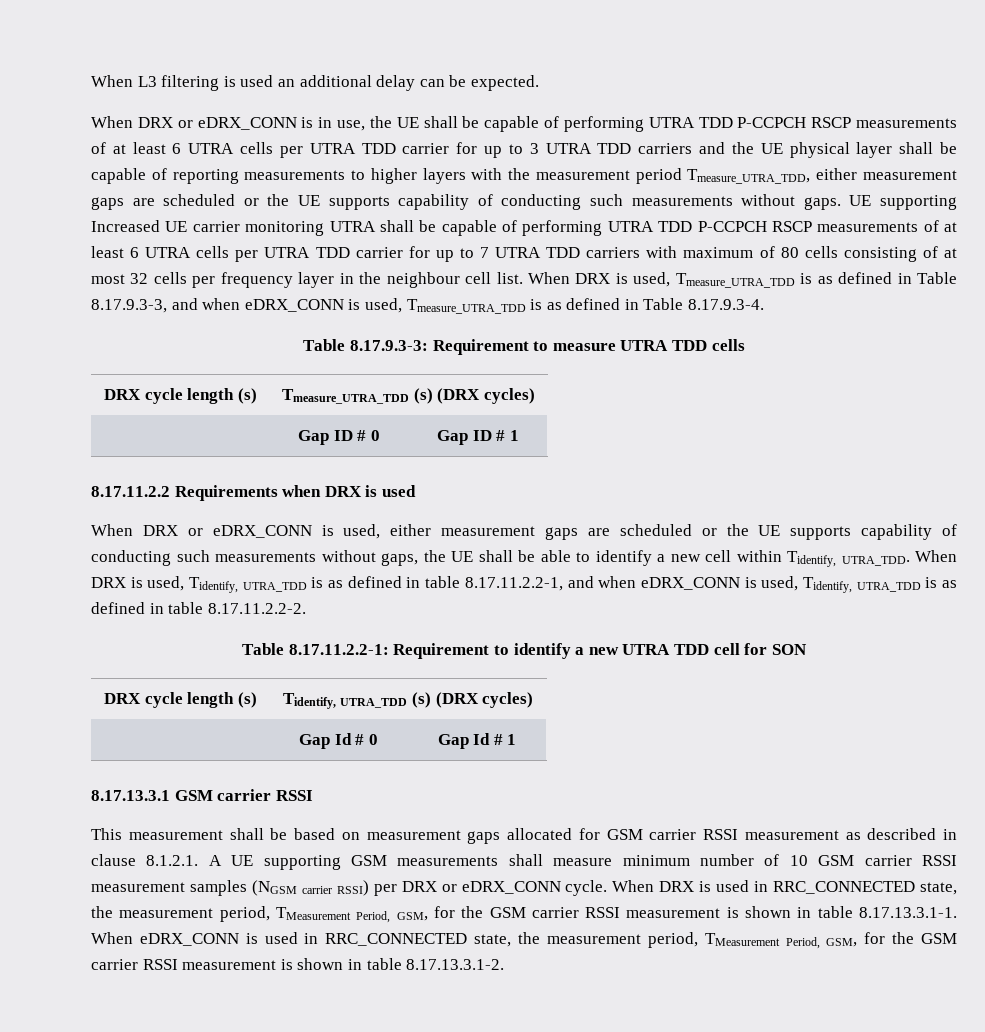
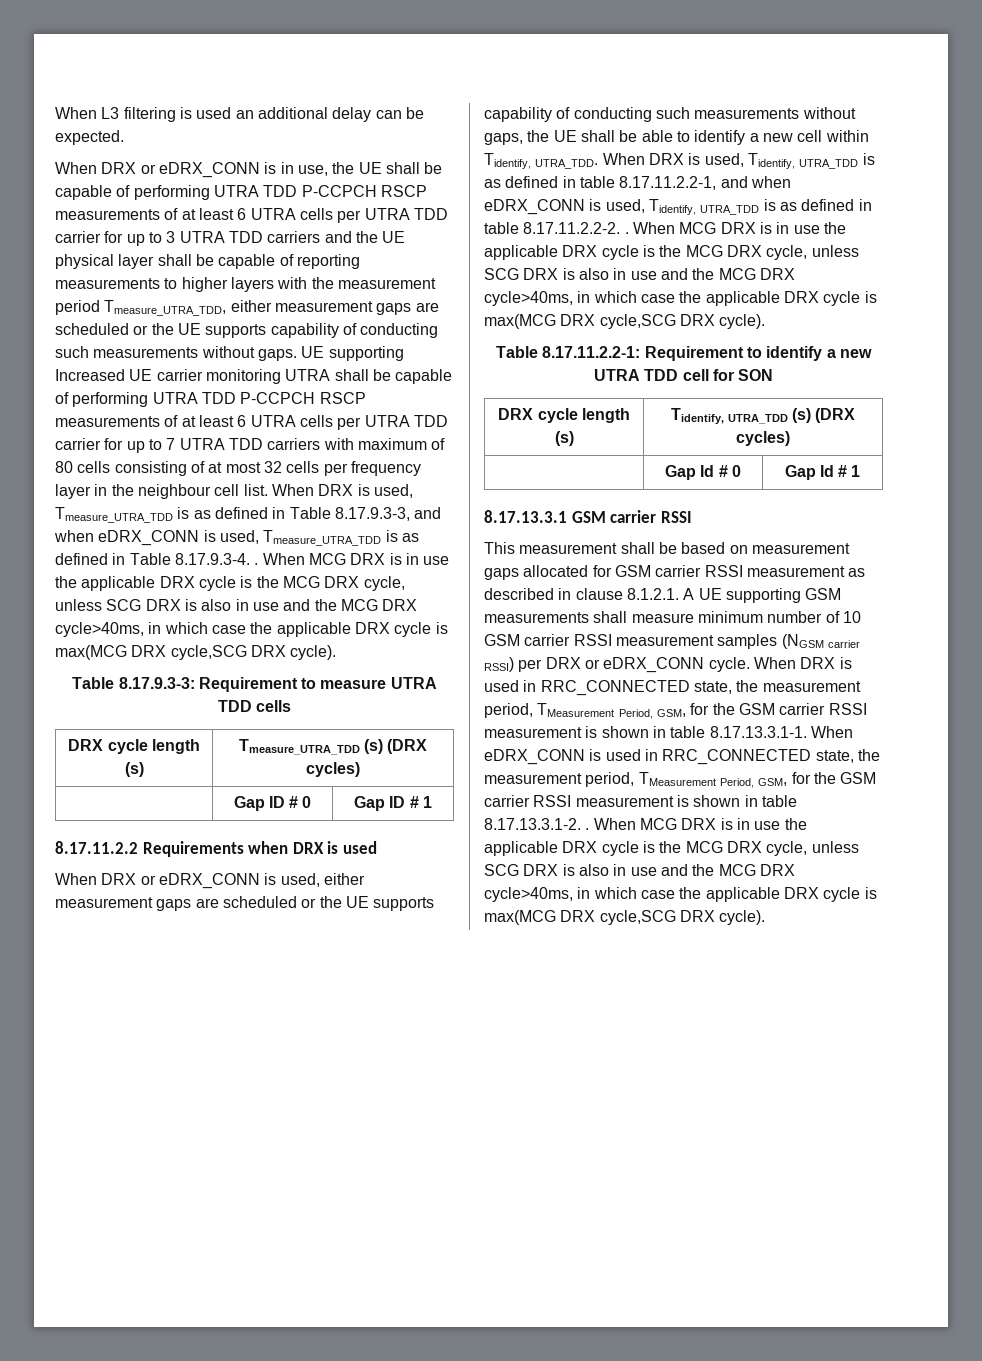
(765, 304) none -> [254,553,450,565] [55,576,405,591] [55,599,418,611] [55,622,448,637] [55,645,337,660] . When MCG DRX is in use the applicable DRX cycle is the MCG DRX cycle, unless SCG DRX is also in use and the MCG DRX cycle>40ms, in which case the applicable DRX cycle is max(MCG DRX cycle,SCG DRX cycle).
(306, 608) none -> [624,222,846,234] [484,245,859,260] [484,268,795,280] [484,291,877,306] [484,314,766,329] . When MCG DRX is in use the applicable DRX cycle is the MCG DRX cycle, unless SCG DRX is also in use and the MCG DRX cycle>40ms, in which case the applicable DRX cycle is max(MCG DRX cycle,SCG DRX cycle).
(505, 964) none -> [585,818,807,830] [484,841,859,856] [484,864,795,876] [484,887,877,902] [484,910,766,925] . When MCG DRX is in use the applicable DRX cycle is the MCG DRX cycle, unless SCG DRX is also in use and the MCG DRX cycle>40ms, in which case the applicable DRX cycle is max(MCG DRX cycle,SCG DRX cycle).

